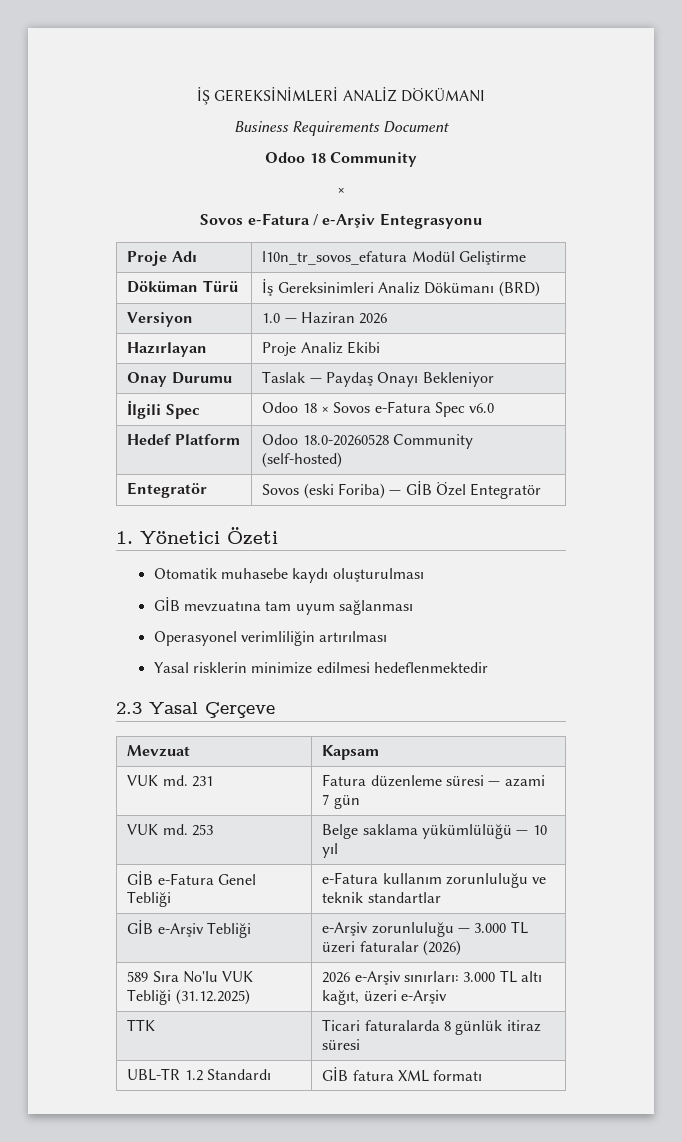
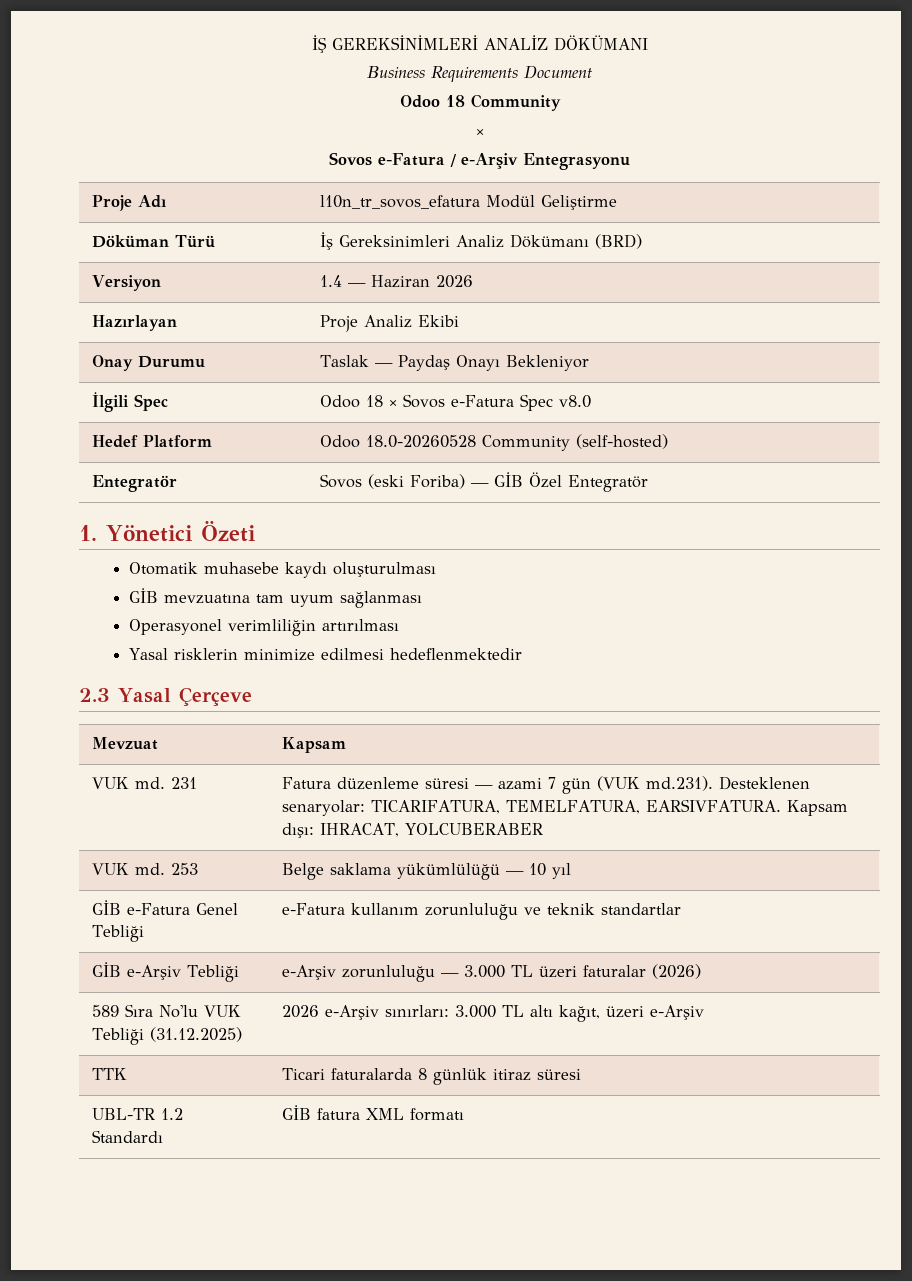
[262,313,281,323] 1.0 -> [320,275,343,287] 1.4
[469,403,495,413] v6.0 -> [559,395,592,408] v8.0
(360, 802) none -> [597,776,811,791] [282,799,849,816] [282,823,544,838] (VUK md.231). Desteklenen senaryolar: TICARIFATURA, TEMELFATURA, EARSIVFATURA. Kapsam dışı: IHRACAT, YOLCUBERABER

